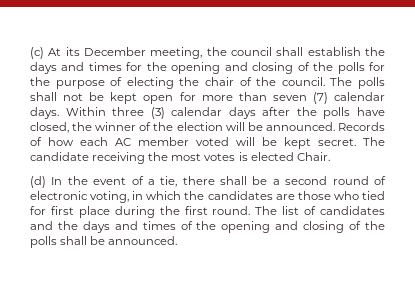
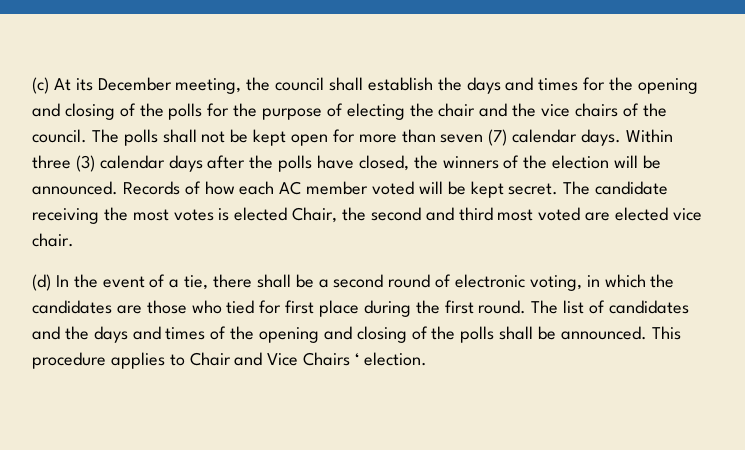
(234, 81) none -> [479,103,618,117] and the vice chairs
[95,122,137,131] winner -> [442,156,499,169] winners
[296,152,330,161] Chair. -> [292,207,702,223] [32,233,74,247] Chair, the second and third most voted are elected vice chair.
(178, 240) none -> [651,326,681,340] [32,352,427,369] This procedure applies to Chair and Vice Chairs ‘ election.

